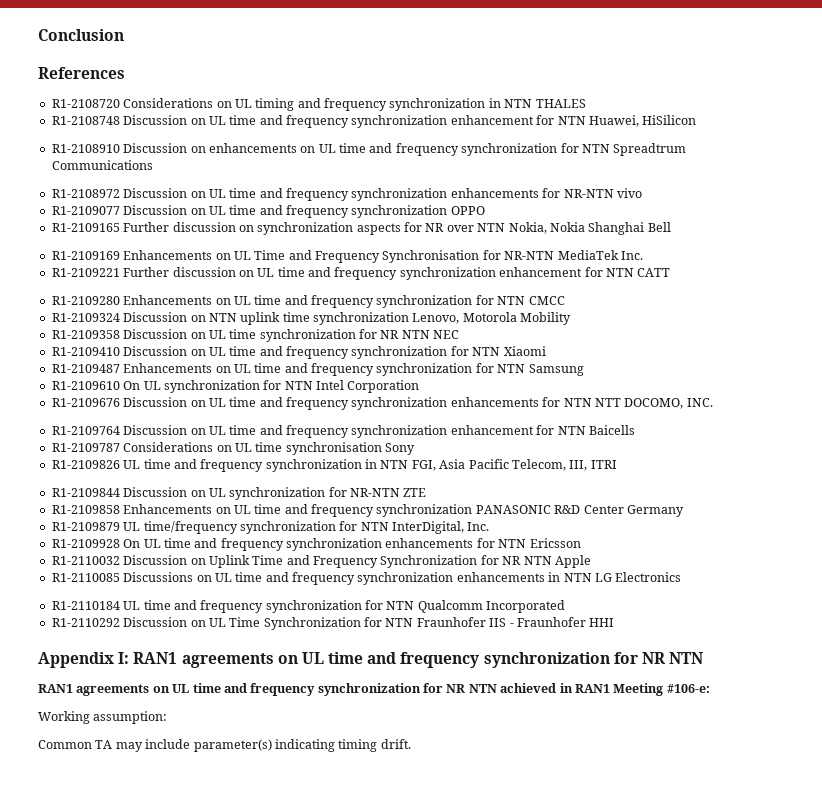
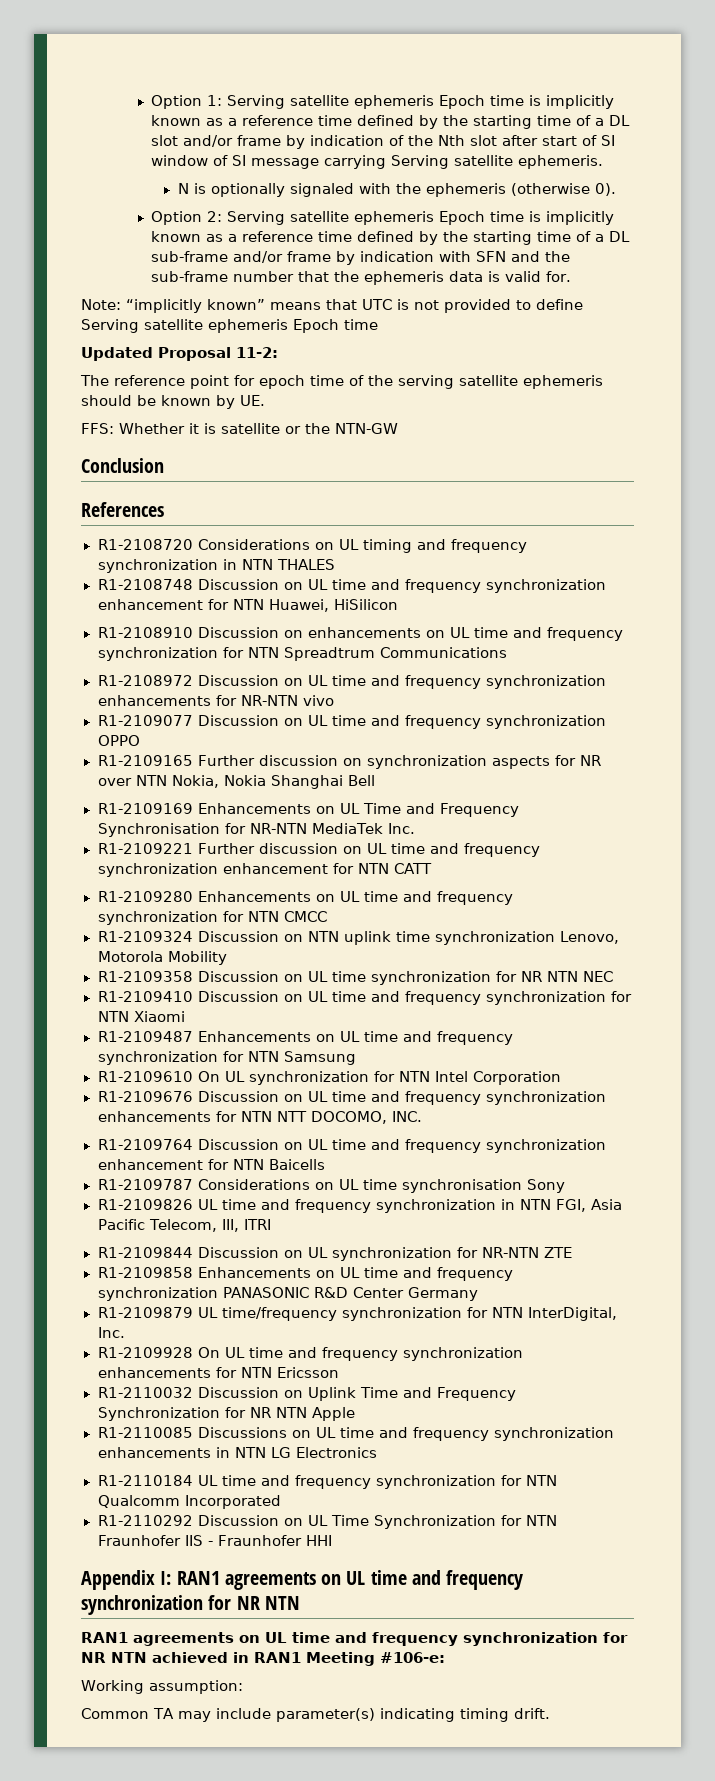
(38, 35) none -> [151,95,615,109] [151,115,631,129] [151,135,616,149] [151,155,604,169] [177,183,616,197] [151,211,615,225] [151,231,631,245] [151,251,571,265] [151,271,572,285] [81,299,583,313] [81,319,378,333] [81,347,278,361] [80,375,603,389] [81,395,265,409] [81,423,398,434] Option 1: Serving satellite ephemeris Epoch time is implicitly known as a reference time defined by the starting time of a DL slot and/or frame by indication of the Nth slot after start of SI window of SI message carrying Serving satellite ephemeris. // N is optionally signaled with the ephemeris (otherwise 0). // Option 2: Serving satellite ephemeris Epoch time is implicitly known as a reference time defined by the starting time of a DL sub-frame and/or frame by indication with SFN and the sub-frame number that the ephemeris data is valid for. // Note: “implicitly known” means that UTC is not provided to define Serving satellite ephemeris Epoch time // Updated Proposal 11-2: // The reference point for epoch time of the serving satellite ephemeris should be known by UE. // FFS: Whether it is satellite or the NTN-GW //

